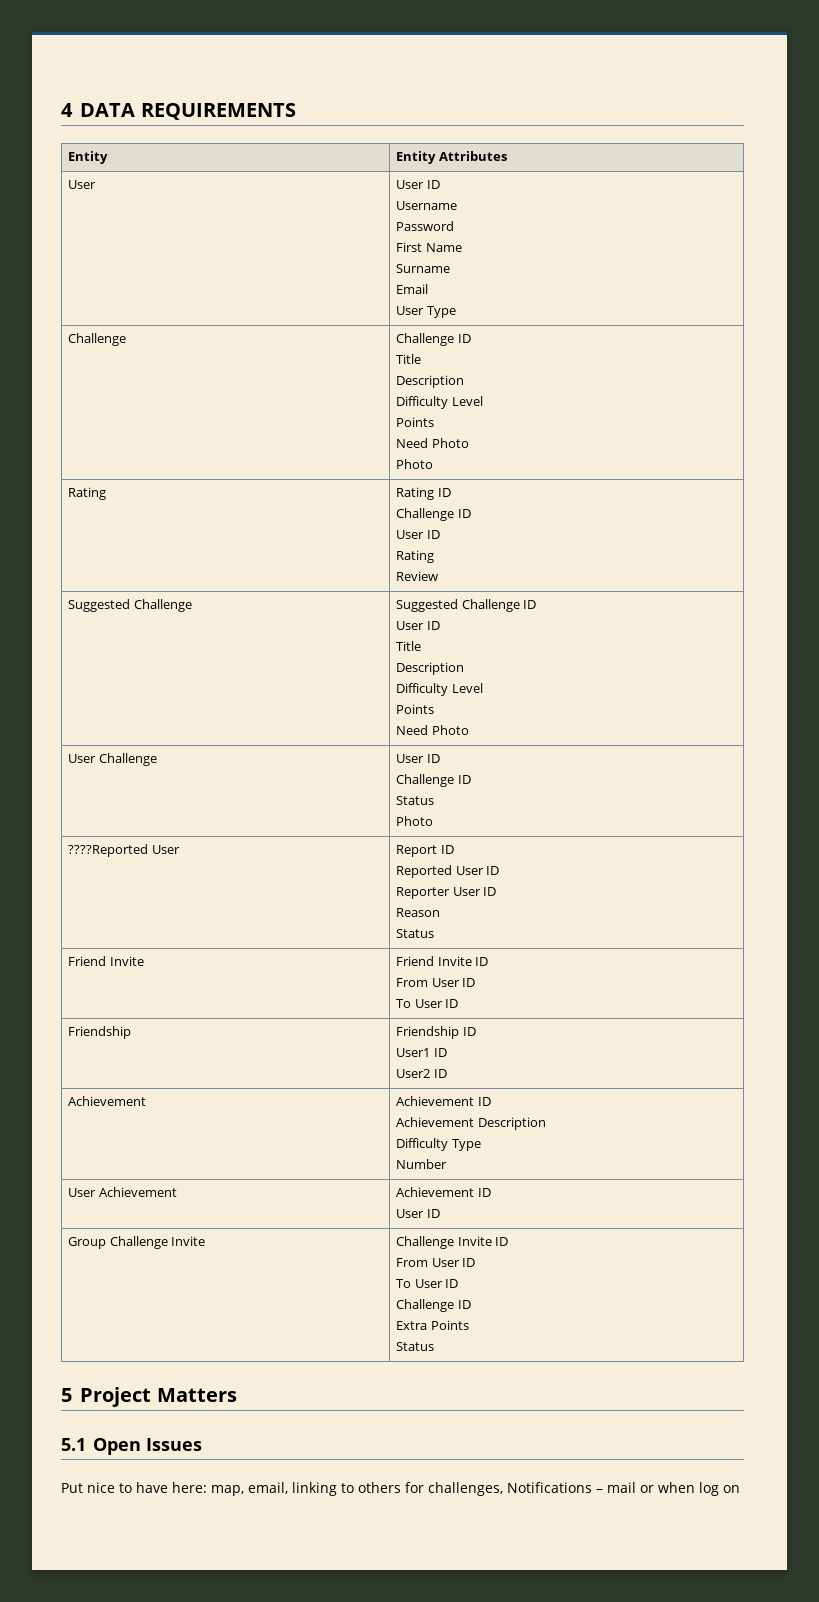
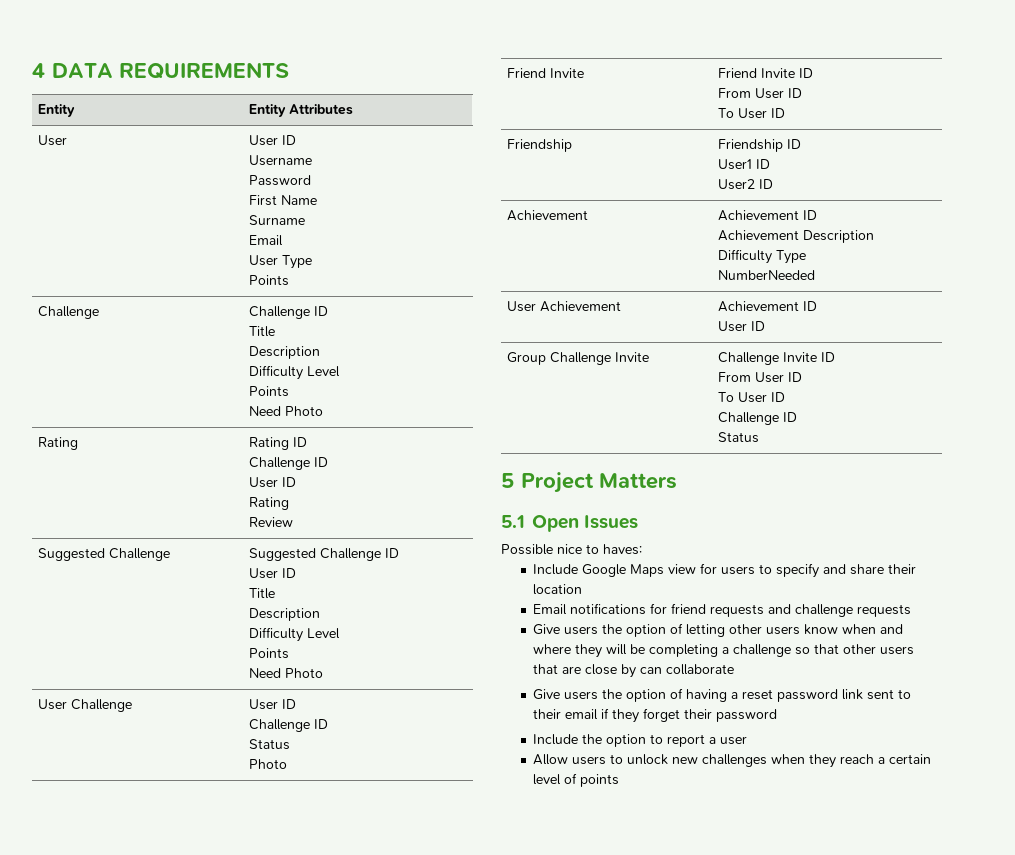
(456, 312) none -> [248,275,289,286] // Points
[396,459,434,469] // Photo -> (323, 411) none
[68,844,180,857] [396,845,454,857] [396,865,500,878] [396,887,497,899] [396,908,441,917] [396,929,435,938] // ????Reported User | Report ID // Reported User ID // Reporter User ID // Reason // Status -> (287, 764) none
[396,1159,448,1169] Number -> [717,270,815,280] NumberNeeded
[396,1320,469,1330] // Extra Points -> (797, 417) none
[61,1483,83,1493] Put -> [501,544,553,555] Possible
[136,1482,740,1496] have here: map, email, linking to others for challenges, Notifications – mail or when log on -> [603,544,642,555] [533,563,917,578] [533,584,583,595] [533,603,912,617] [533,623,904,637] [533,644,915,658] [533,664,735,678] [533,688,912,702] [533,708,778,723] [533,734,748,747] [533,754,932,768] [533,773,620,787] haves: // Include Google Maps view for users to specify and share their location // Email notifications for friend requests and challenge requests // Give users the option of letting other users know when and where they will be completing a challenge so that other users that are close by can collaborate // Give users the option of having a reset password link sent to their email if they forget their password // Include the option to report a user // Allow users to unlock new challenges when they reach a certain level of points

